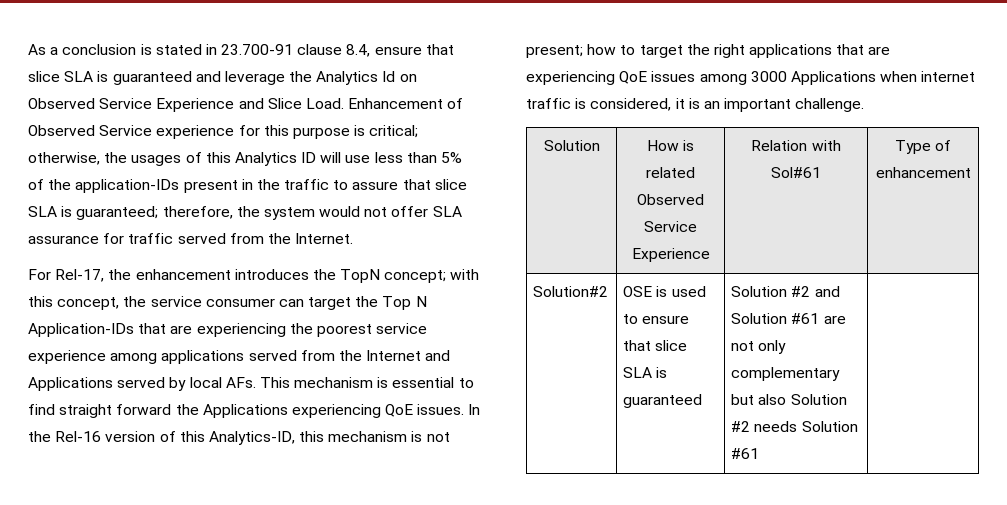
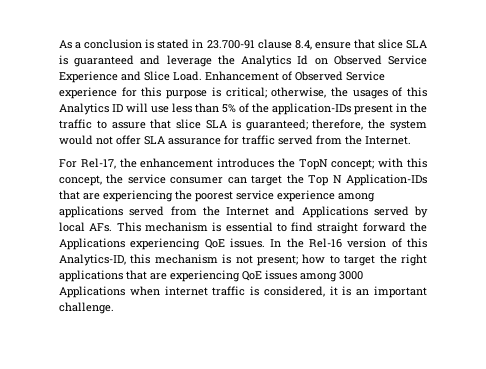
[543,140,600,151] [646,140,695,151] [646,167,695,178] [637,194,704,205] [644,221,697,232] [631,248,710,262] [751,140,841,151] [771,167,821,178] [894,140,952,154] [875,167,971,178] [533,286,609,297] [623,286,706,297] [623,314,690,324] [623,340,688,351] [623,367,668,378] [623,394,703,408] [731,286,840,297] [731,313,846,324] [731,340,787,354] [731,367,841,381] [731,394,847,405] [731,421,858,432] [731,448,760,459] // Solution | How is related Observed Service Experience | Relation with Sol#61 | Type of enhancement // Solution#2 | OSE is used to ensure that slice SLA is guaranteed | Solution #2 and Solution #61 are not only complementary but also Solution #2 needs Solution #61 | -> (114, 308) none

